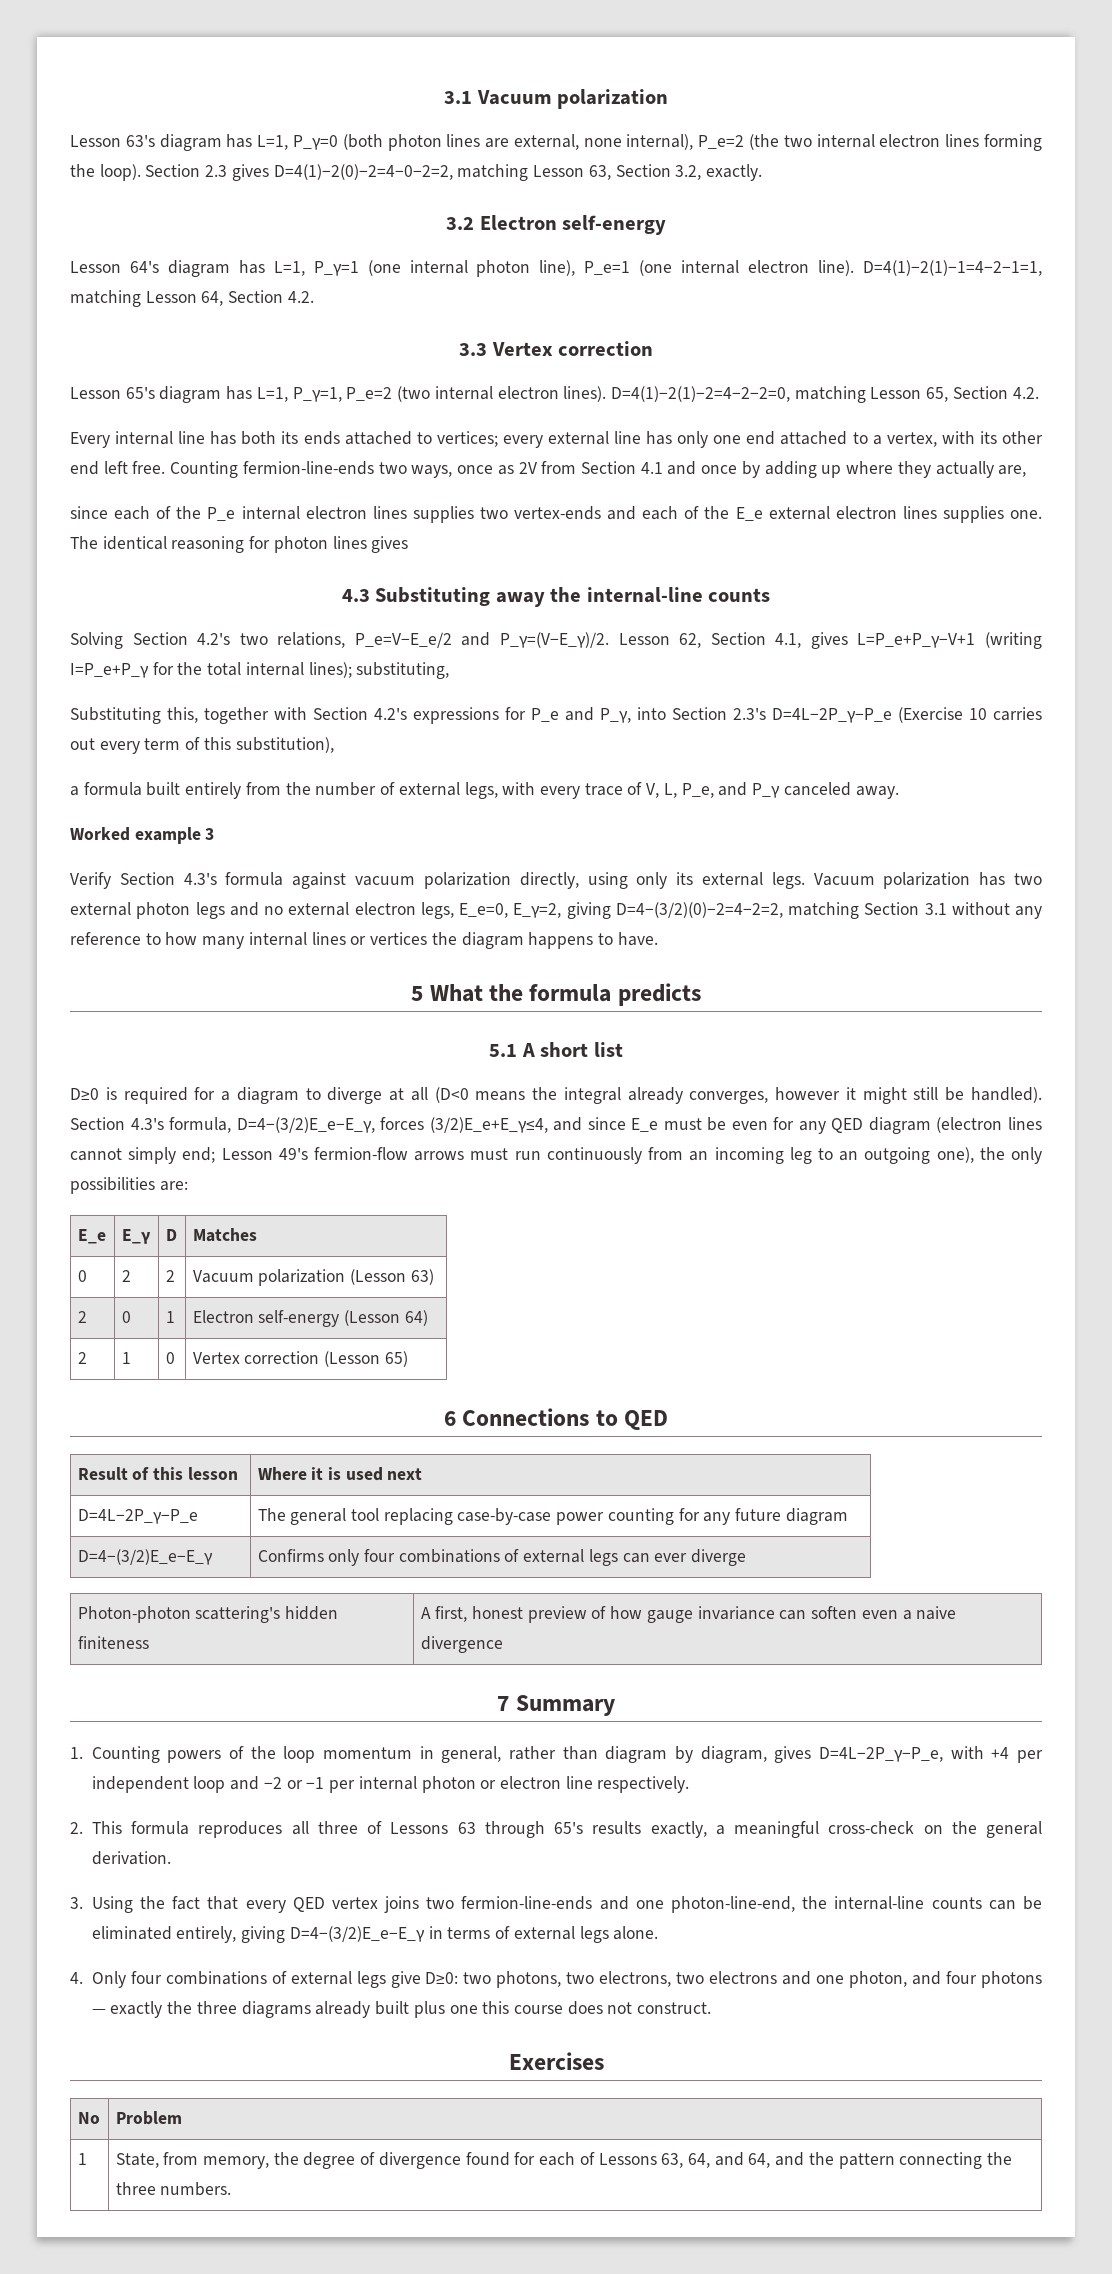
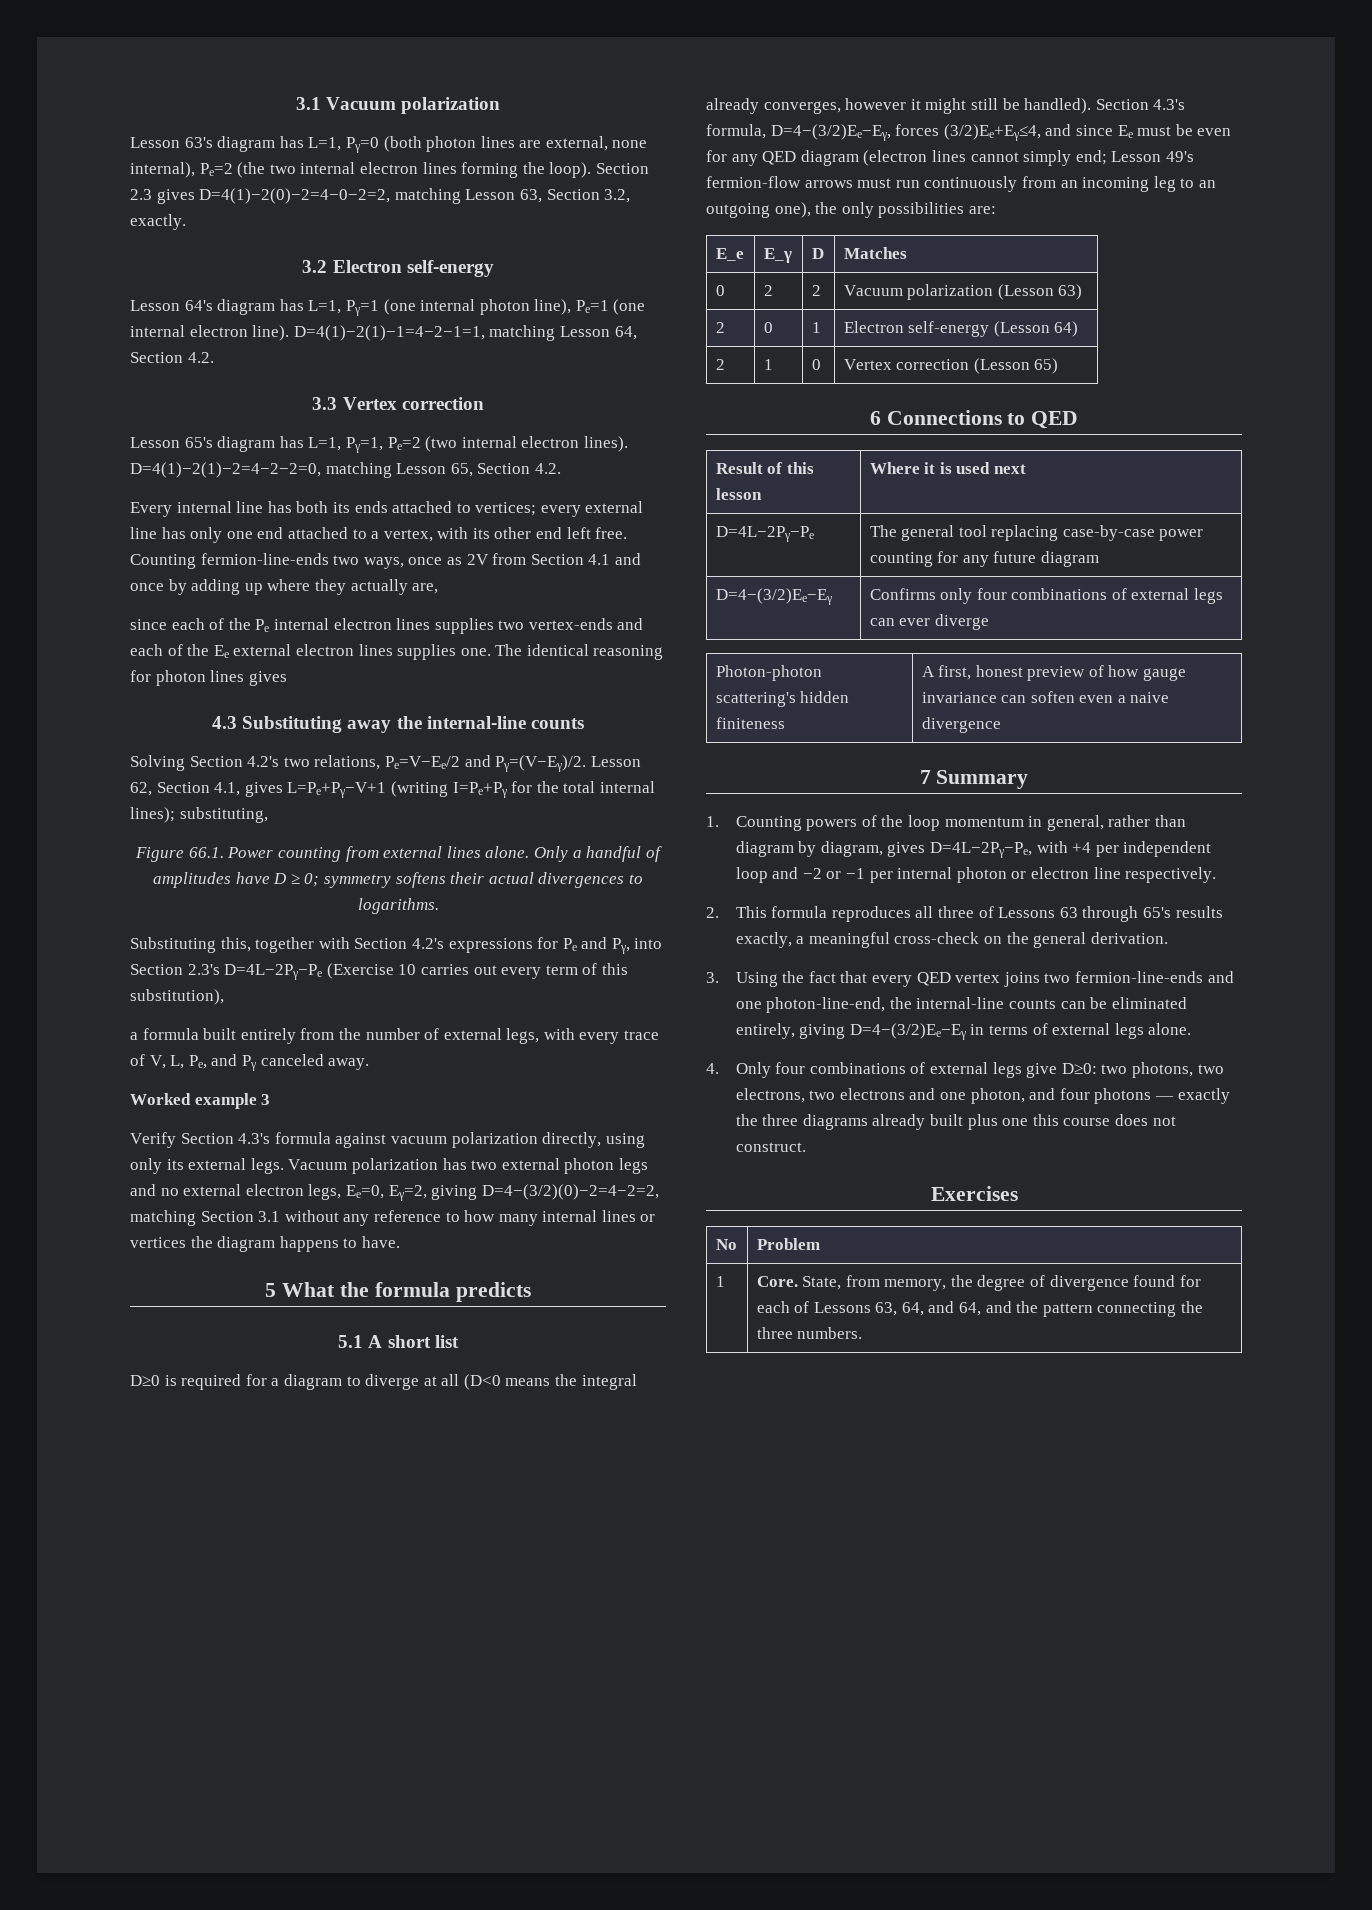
[292,135,338,150] P_γ=0 -> [345,137,379,153] Pγ=0
[698,135,745,149] P_e=2 -> [199,163,233,176] Pe=2
[313,261,359,276] P_γ=1 -> [345,300,379,316] Pγ=1
[584,261,631,275] P_e=1 -> [575,300,609,313] Pe=1
[292,387,393,402] P_γ=1, P_e=2 -> [345,437,421,453] Pγ=1, Pe=2
[207,507,236,521] P_e -> [255,619,270,632] Pe
[735,507,763,521] E_e -> [213,645,229,658] Ee
[354,632,609,648] P_e=V−E_e/2 and P_γ=(V−E_γ)/2. -> [384,755,587,772] Pe=V−Ee/2 and Pγ=(V−Eγ)/2.
[857,632,1042,649] [70,663,149,678] L=P_e+P_γ−V+1 (writing I=P_e+P_γ -> [287,781,508,798] L=Pe+Pγ−V+1 (writing I=Pe+Pγ
(450, 670) none -> [135,846,662,862] [153,872,643,888] [357,898,439,914] // Figure 66.1. Power counting from external lines alone. Only a handful of amplitudes have D ≥ 0; symmetry softens their actual divergences to logarithms.
[531,707,631,723] P_e and P_γ, -> [562,937,630,954] Pe and Pγ,
[772,708,892,723] D=4L−2P_γ−P_e -> [224,964,323,980] D=4L−2Pγ−Pe
[681,782,781,798] P_e, and P_γ -> [188,1054,257,1071] Pe, and Pγ
[459,903,562,918] E_e=0, E_γ=2, -> [345,1185,427,1201] Ee=0, Eγ=2,
[236,1117,548,1133] D=4−(3/2)E_e−E_γ, forces (3/2)E_e+E_γ≤4, -> [770,124,1041,141] D=4−(3/2)Ee−Eγ, forces (3/2)Ee+Eγ≤4,
[631,1118,659,1132] E_e -> [1117,125,1133,138] Ee
[77,1509,198,1524] D=4L−2P_γ−P_e -> [715,526,814,542] D=4L−2Pγ−Pe
[77,1549,213,1565] D=4−(3/2)E_e−E_γ -> [715,588,833,605] D=4−(3/2)Ee−Eγ
[819,1747,944,1762] D=4L−2P_γ−P_e, -> [929,842,1032,858] D=4L−2Pγ−Pe,
[289,1926,425,1942] D=4−(3/2)E_e−E_γ -> [849,1023,967,1040] D=4−(3/2)Ee−Eγ
(87, 2159) none -> [756,1276,798,1287] Core.

